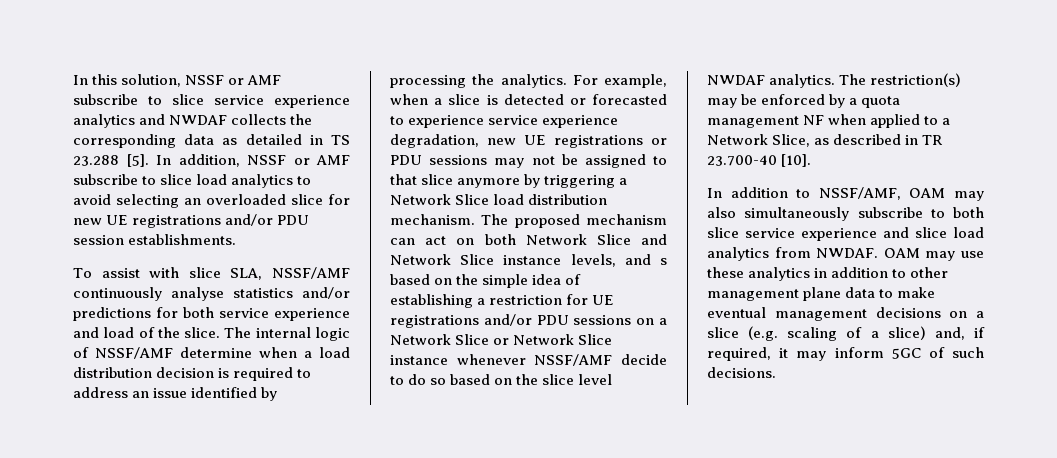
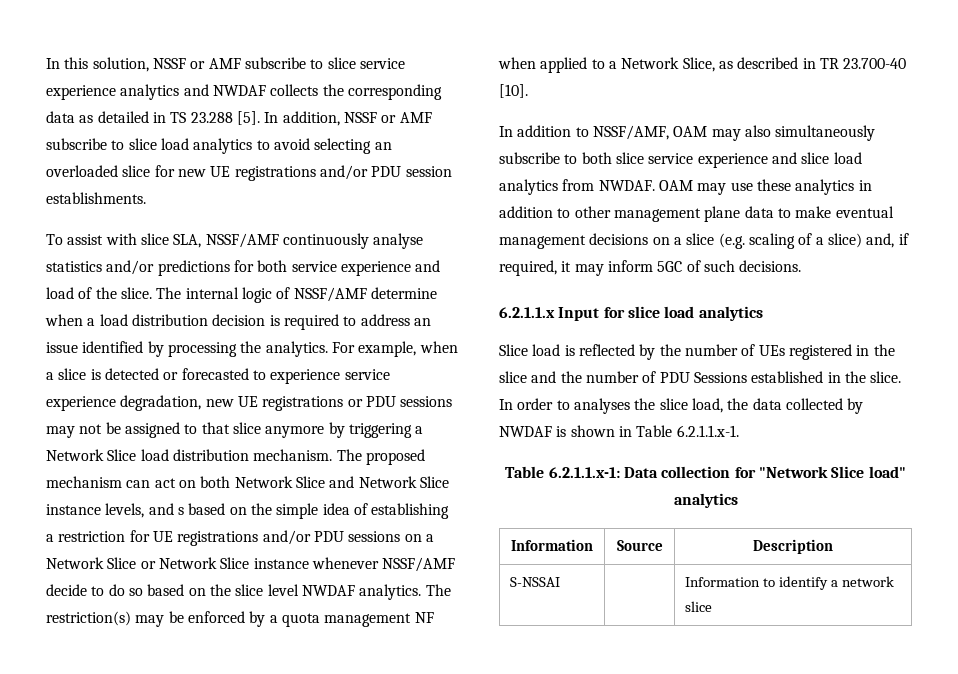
(776, 372) none -> [499,306,763,321] [499,344,895,360] [499,371,902,383] [499,398,864,414] [499,425,739,437] [505,466,906,478] [673,493,738,508] [511,539,593,551] [616,540,663,551] [753,539,833,554] [510,577,561,587] [685,576,895,590] [685,601,713,612] // 6.2.1.1.x Input for slice load analytics // Slice load is reflected by the number of UEs registered in the slice and the number of PDU Sessions established in the slice. In order to analyses the slice load, the data collected by NWDAF is shown in Table 6.2.1.1.x-1. // Table 6.2.1.1.x-1: Data collection for "Network Slice load" analytics // Information | Source | Description // S-NSSAI | | Information to identify a network slice

